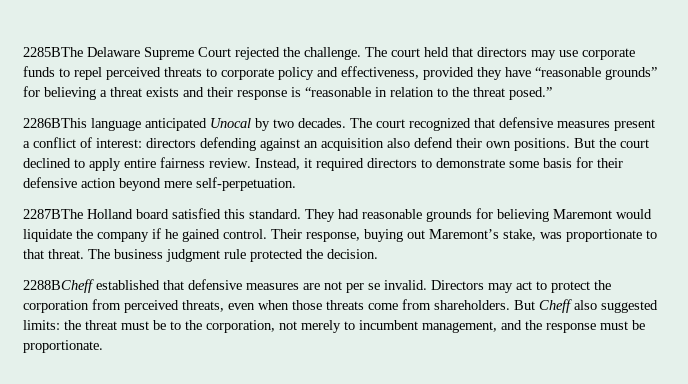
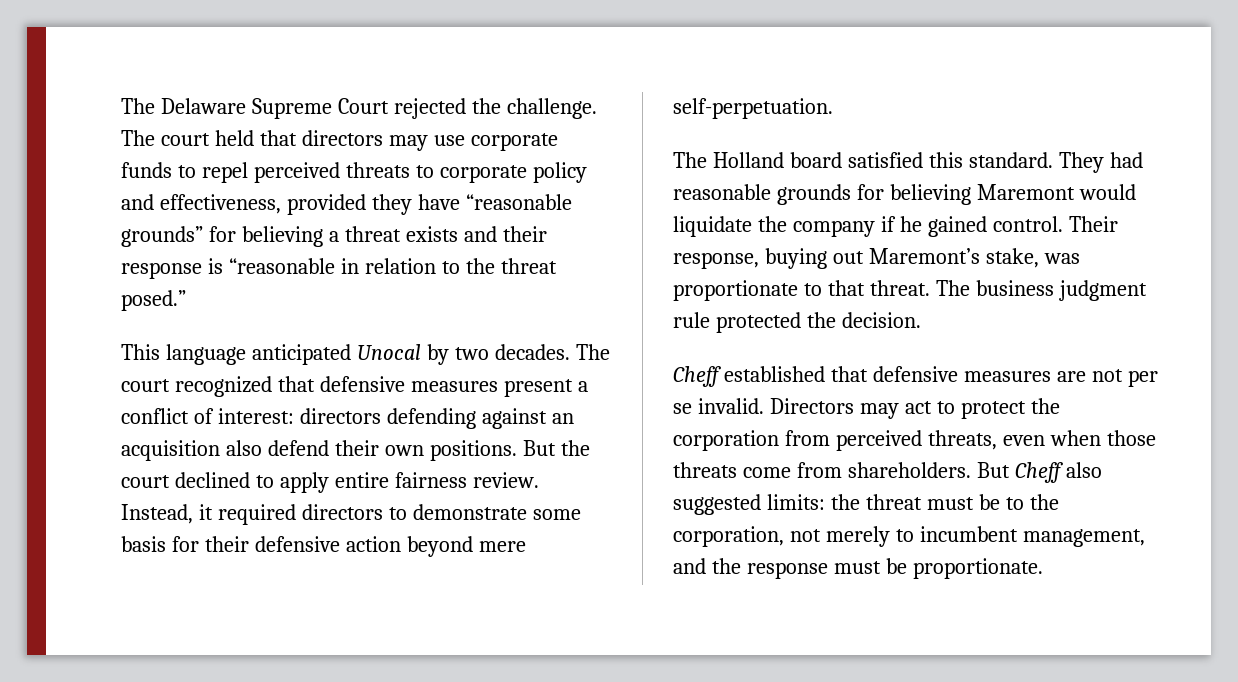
[23,47,83,57] 2285BThe -> [121,98,155,114] The
[23,118,87,128] 2286BThis -> [121,344,160,360] This
[23,209,83,219] 2287BThe -> [673,152,707,168] The
[23,279,94,293] 2288BCheff -> [673,366,721,387] Cheff

